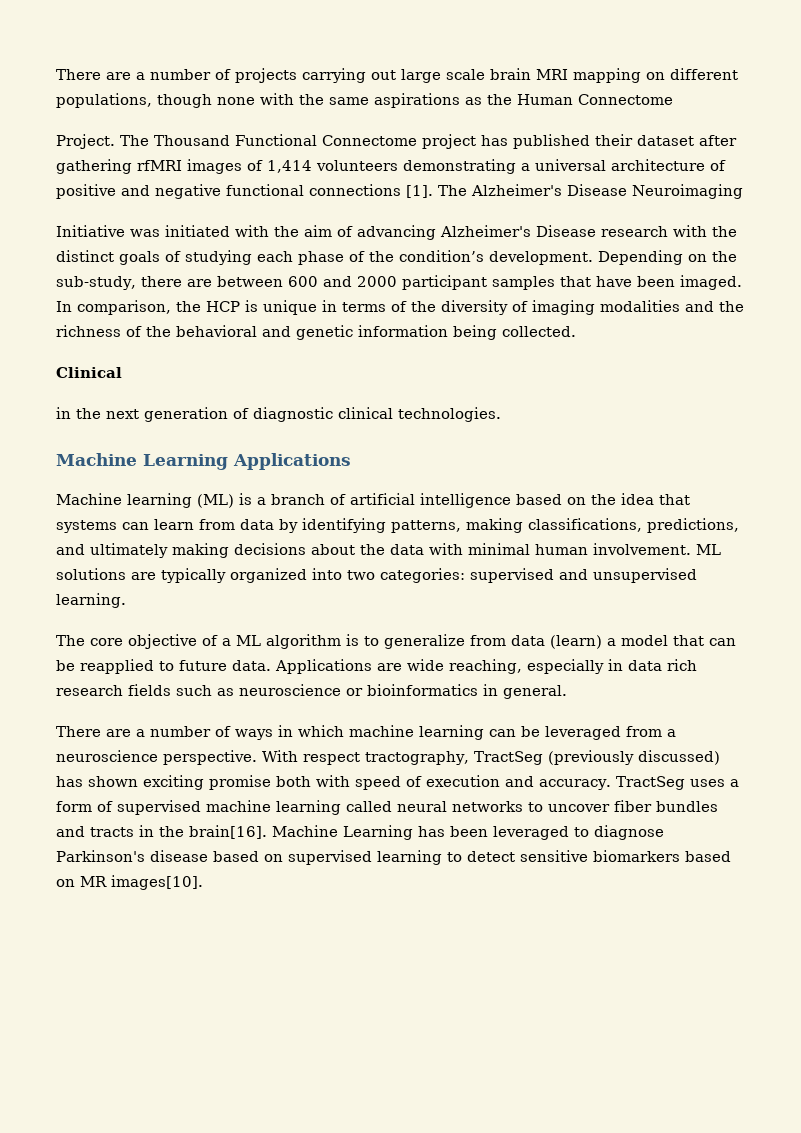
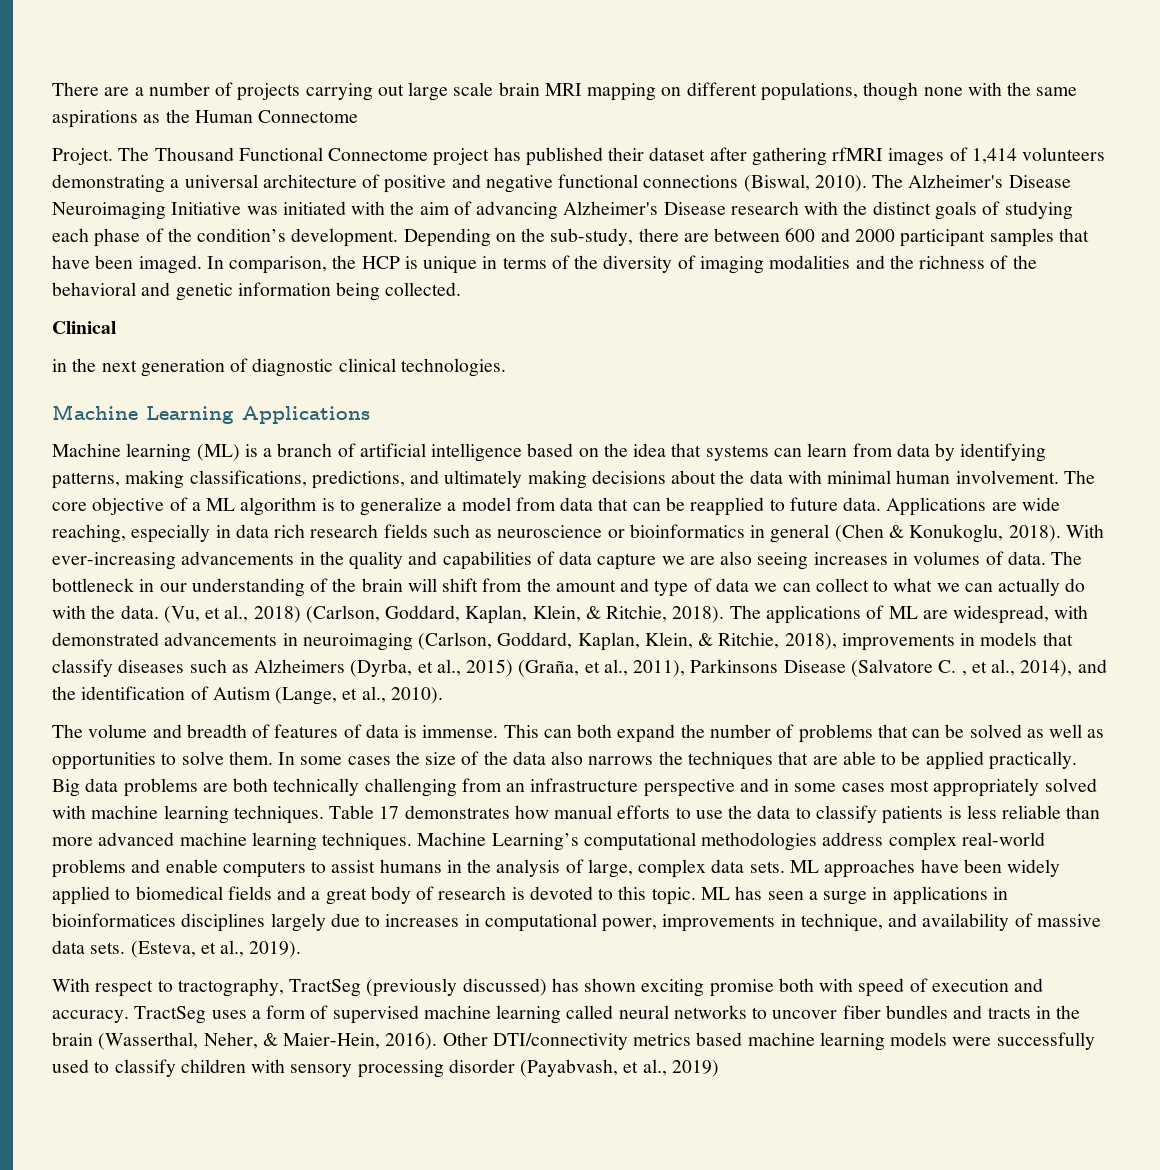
[406,185,433,198] [1]. -> [743,174,867,192] (Biswal, 2010).
(743, 191) // -> (166, 211) none
[696,544,721,555] [56,568,697,583] [56,593,126,608] ML solutions are typically organized into two categories: supervised and unsupervised learning. // -> (1059, 477) none
[470,635,668,649] from data (learn) a model -> [447,497,594,511] a model from data
[503,685,567,699] [56,725,676,740] [56,750,257,765] general. // There are a number of ways in which machine learning can be leveraged from a neuroscience perspective. -> [770,524,1104,543] [52,551,1083,570] [52,578,1086,597] [52,605,1089,624] [52,632,1073,651] [52,659,1107,677] [52,686,443,705] [52,724,1105,743] [52,751,1077,770] [52,778,1097,797] [52,805,1101,824] [52,832,1045,851] [52,859,1061,878] [52,886,1008,905] [52,913,1101,932] [52,940,302,958] general (Chen & Konukoglu, 2018). With ever-increasing advancements in the quality and capabilities of data capture we are also seeing increases in volumes of data. The bottleneck in our understanding of the brain will shift from the amount and type of data we can collect to what we can actually do with the data. (Vu, et al., 2018) (Carlson, Goddard, Kaplan, Klein, & Ritchie, 2018). The applications of ML are widespread, with demonstrated advancements in neuroimaging (Carlson, Goddard, Kaplan, Klein, & Ritchie, 2018), improvements in models that classify diseases such as Alzheimers (Dyrba, et al., 2015) (Graña, et al., 2011), Parkinsons Disease (Salvatore C. , et al., 2014), and the identification of Autism (Lange, et al., 2010). // The volume and breadth of features of data is immense. This can both expand the number of problems that can be solved as well as opportunities to solve them. In some cases the size of the data also narrows the techniques that are able to be applied practically. Big data problems are both technically challenging from an infrastructure perspective and in some cases most appropriately solved with machine learning techniques. Table 17 demonstrates how manual efforts to use the data to classify patients is less reliable than more advanced machine learning techniques. Machine Learning’s computational methodologies address complex real-world problems and enable computers to assist humans in the analysis of large, complex data sets. ML approaches have been widely applied to biomedical fields and a great body of research is devoted to this topic. ML has seen a surge in applications in bioinformatices disciplines largely due to increases in computational power, improvements in technique, and availability of massive data sets. (Esteva, et al., 2019). //
(360, 758) none -> [157,980,173,992] to
[189,825,664,840] [56,850,731,865] [56,875,203,890] brain[16]. Machine Learning has been leveraged to diagnose Parkinson's disease based on supervised learning to detect sensitive biomarkers based on MR images[10]. -> [52,1032,1095,1051] [52,1059,719,1078] brain (Wasserthal, Neher, & Maier-Hein, 2016). Other DTI/connectivity metrics based machine learning models were successfully used to classify children with sensory processing disorder (Payabvash, et al., 2019)

